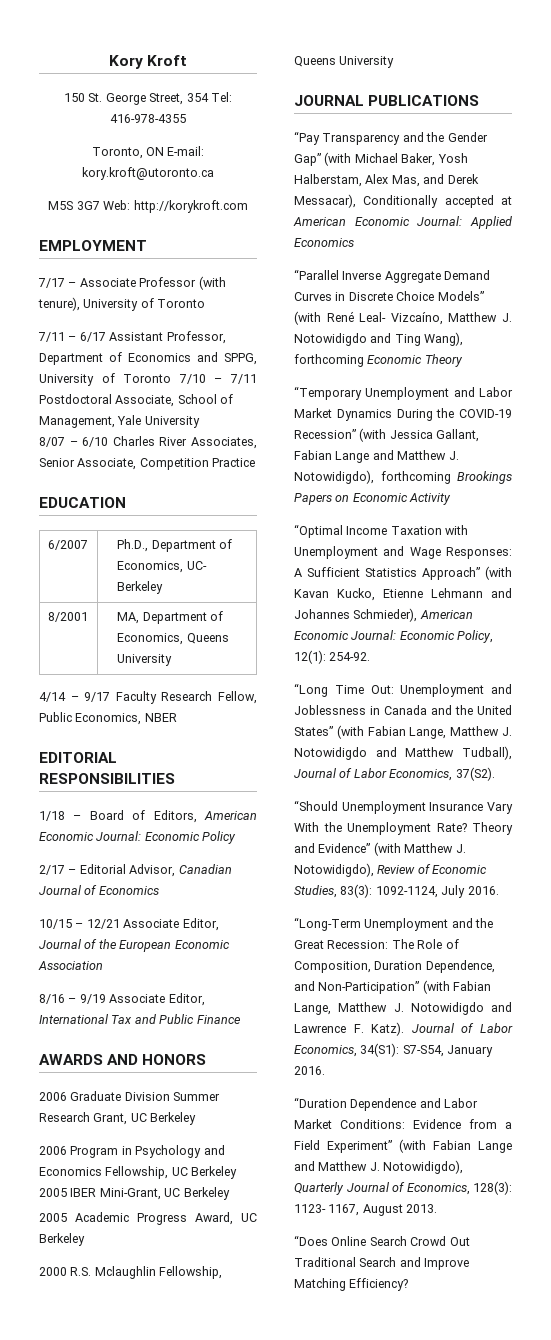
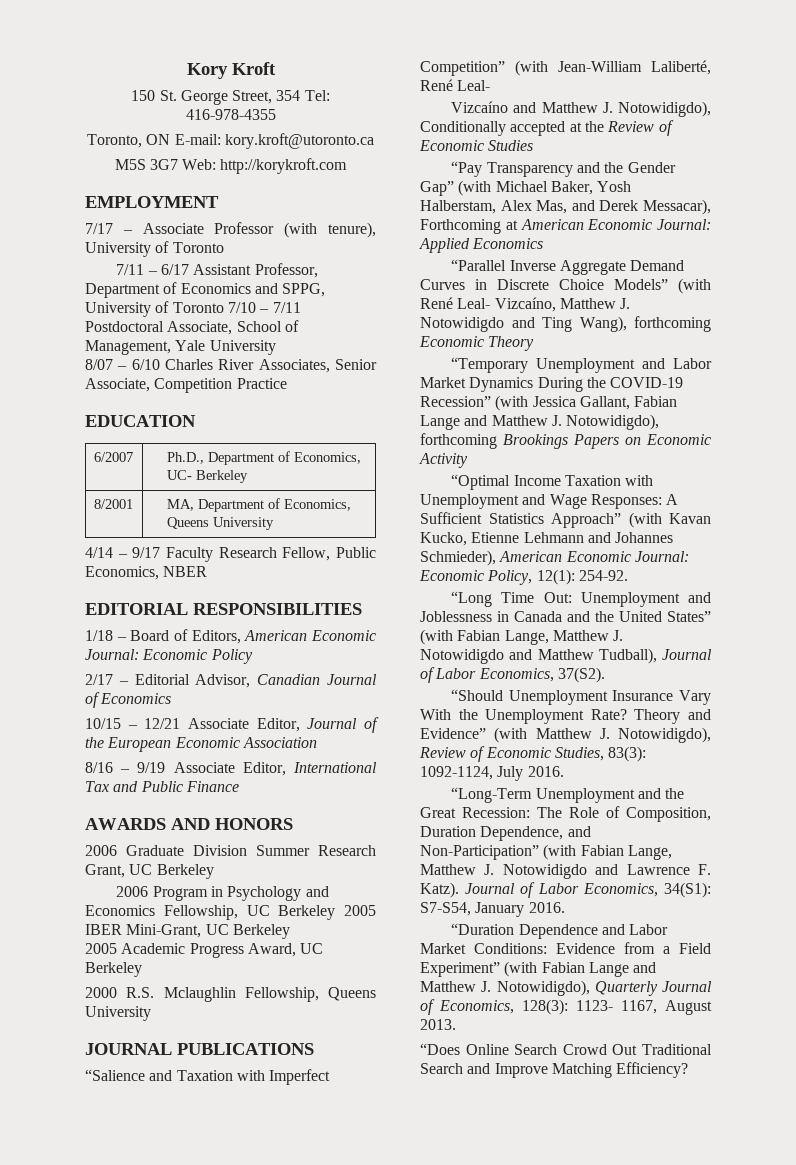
(480, 100) none -> [85,1069,331,1085] [420,60,711,76] [420,79,491,91] [451,101,711,117] [420,120,674,136] [419,140,534,151] // “Salience and Taxation with Imperfect Competition” (with Jean-William Laliberté, René Leal- // Vizcaíno and Matthew J. Notowidigdo), Conditionally accepted at the Review of Economic Studies
[363,195,494,208] Conditionally accepted -> [420,219,501,234] Forthcoming

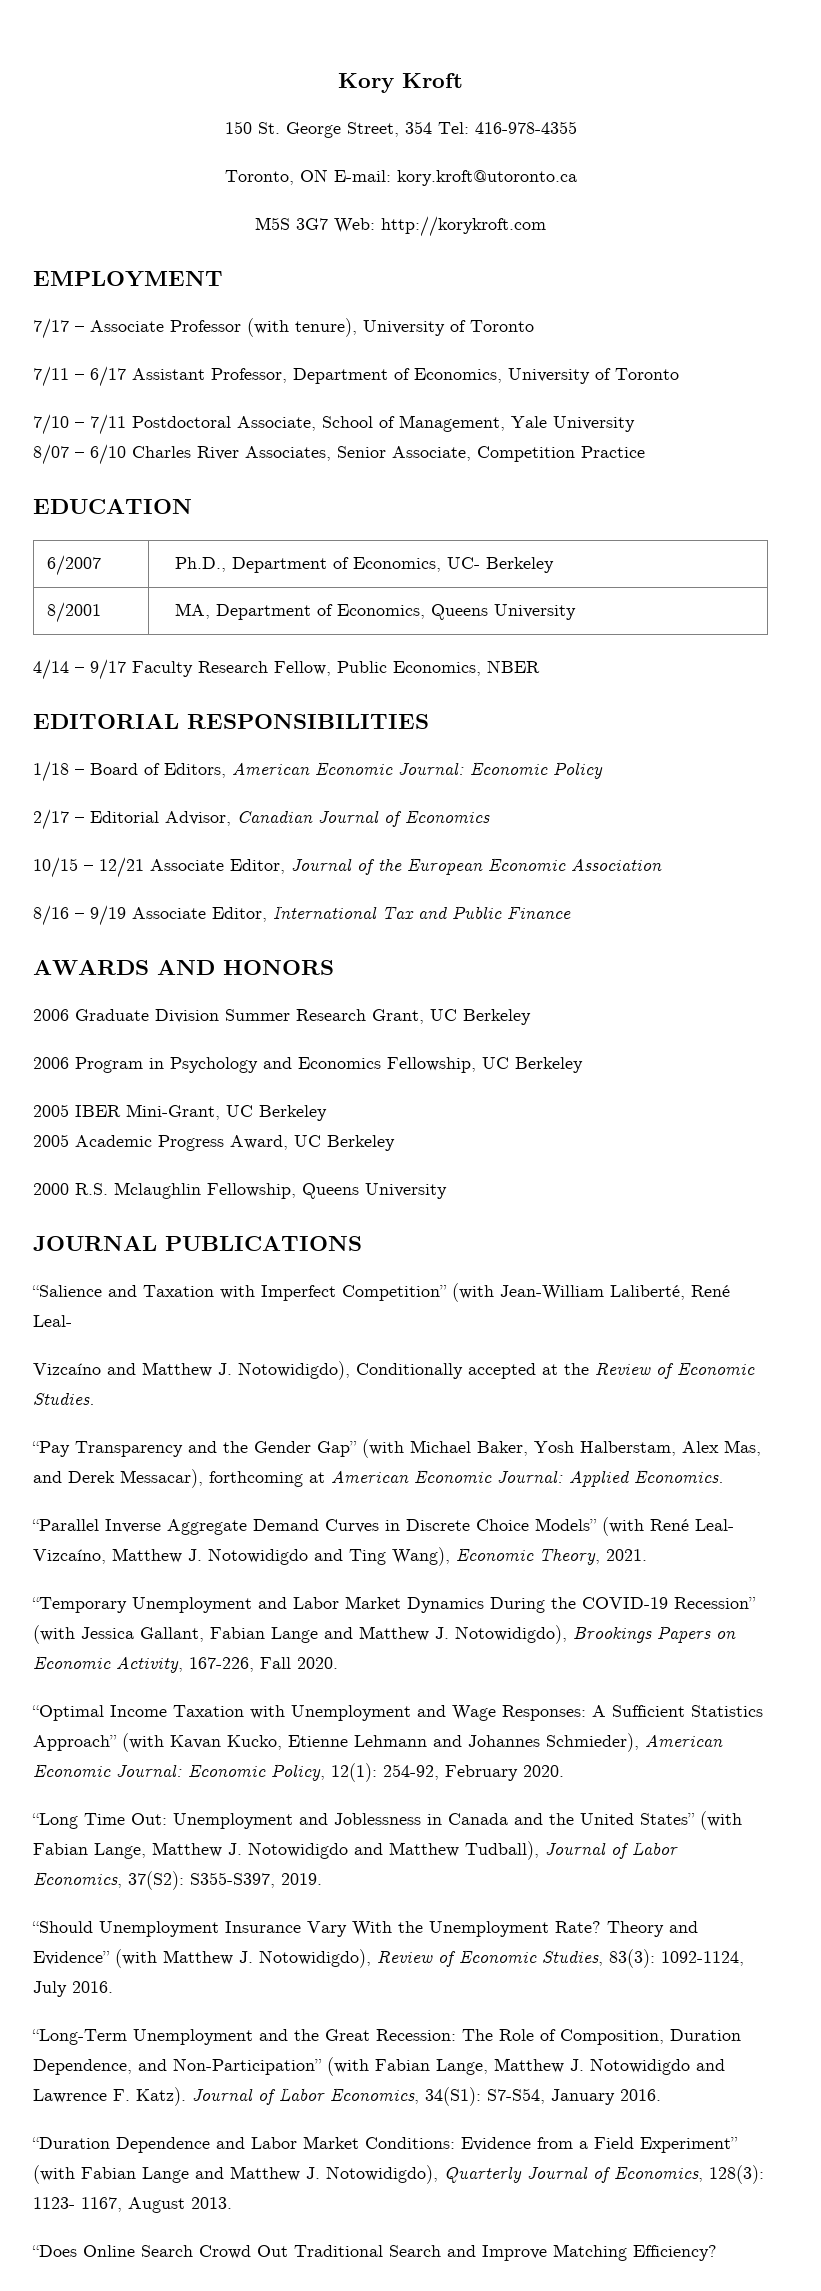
[180,283,326,297] [85,301,224,317] Economics and SPPG, University of Toronto -> [414,368,679,384] Economics, University of Toronto //
(336, 912) none -> (583, 1065) //
[488,140,534,151] Studies -> [33,1392,95,1405] Studies.
[420,219,501,234] Forthcoming -> [209,1471,303,1487] forthcoming
[472,238,544,249] Economics -> [634,1470,724,1483] Economics.
[634,316,711,332] [419,336,535,351] forthcoming Economic Theory -> [456,1548,647,1565] Economic Theory, 2021.
[420,433,497,449] forthcoming -> (567, 1634) none
[419,453,468,468] Activity -> [116,1656,338,1673] Activity, 167-226, Fall 2020.
[578,570,628,581] 254-92. -> [383,1764,564,1781] 254-92, February 2020.
[557,667,605,683] 37(S2). -> [128,1871,322,1890] 37(S2): S355-S397, 2019.

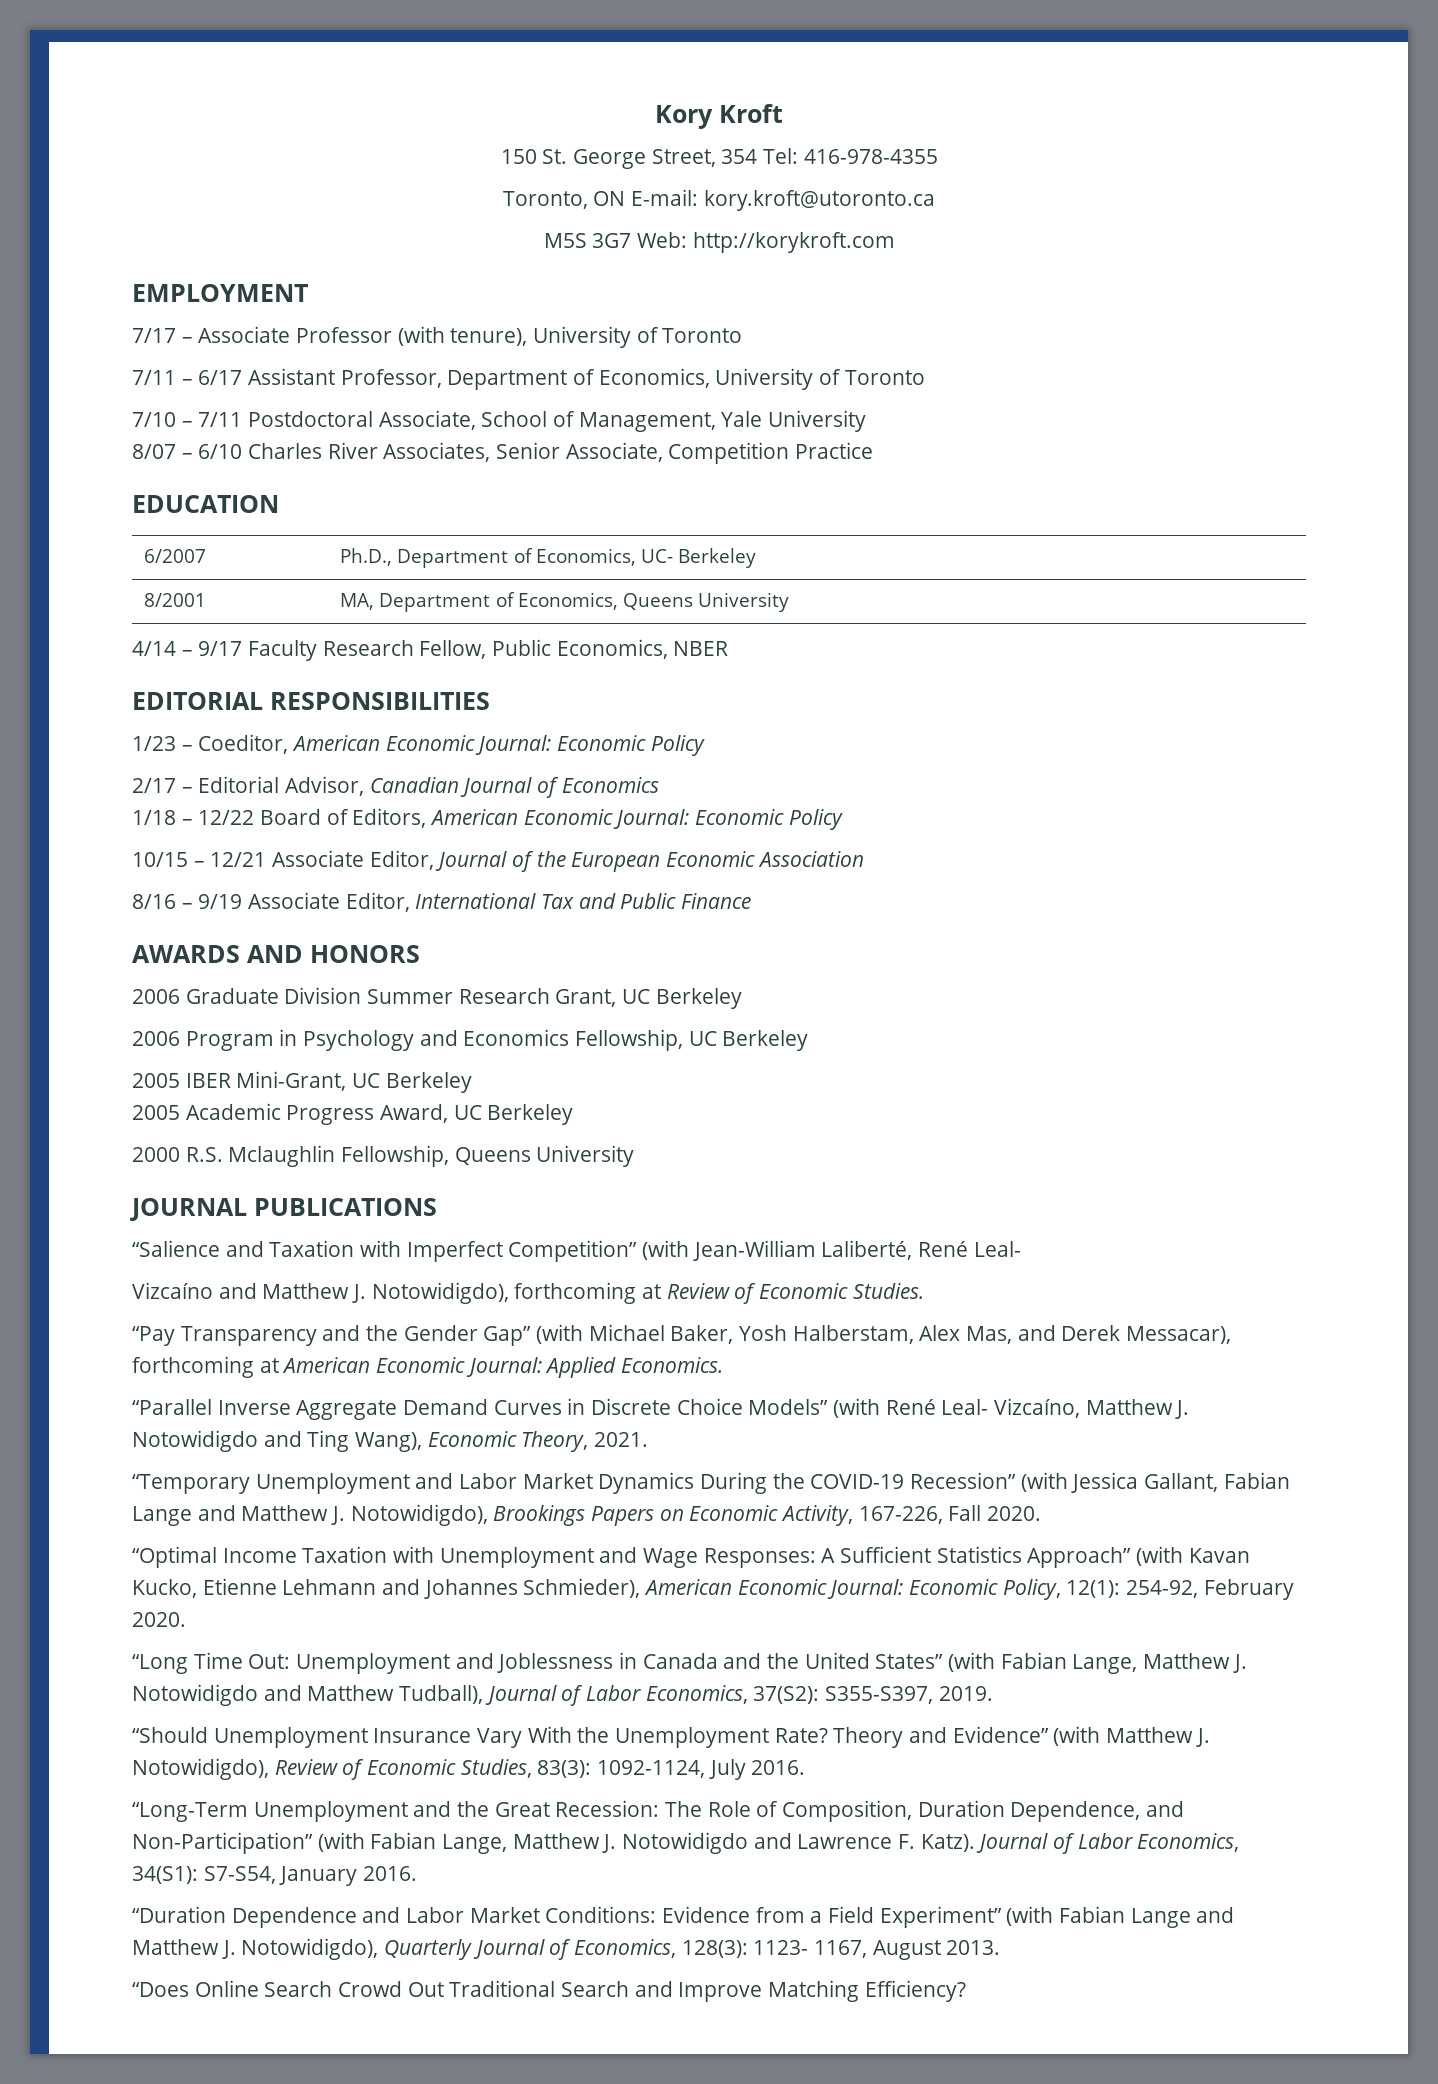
[33,761,226,782] 1/18 – Board of Editors, -> [132,734,289,754] 1/23 – Coeditor,
(490, 816) none -> [132,808,843,830] // 1/18 – 12/22 Board of Editors, American Economic Journal: Economic Policy
[356,1363,589,1379] Conditionally accepted at the -> [514,1282,662,1304] forthcoming at

